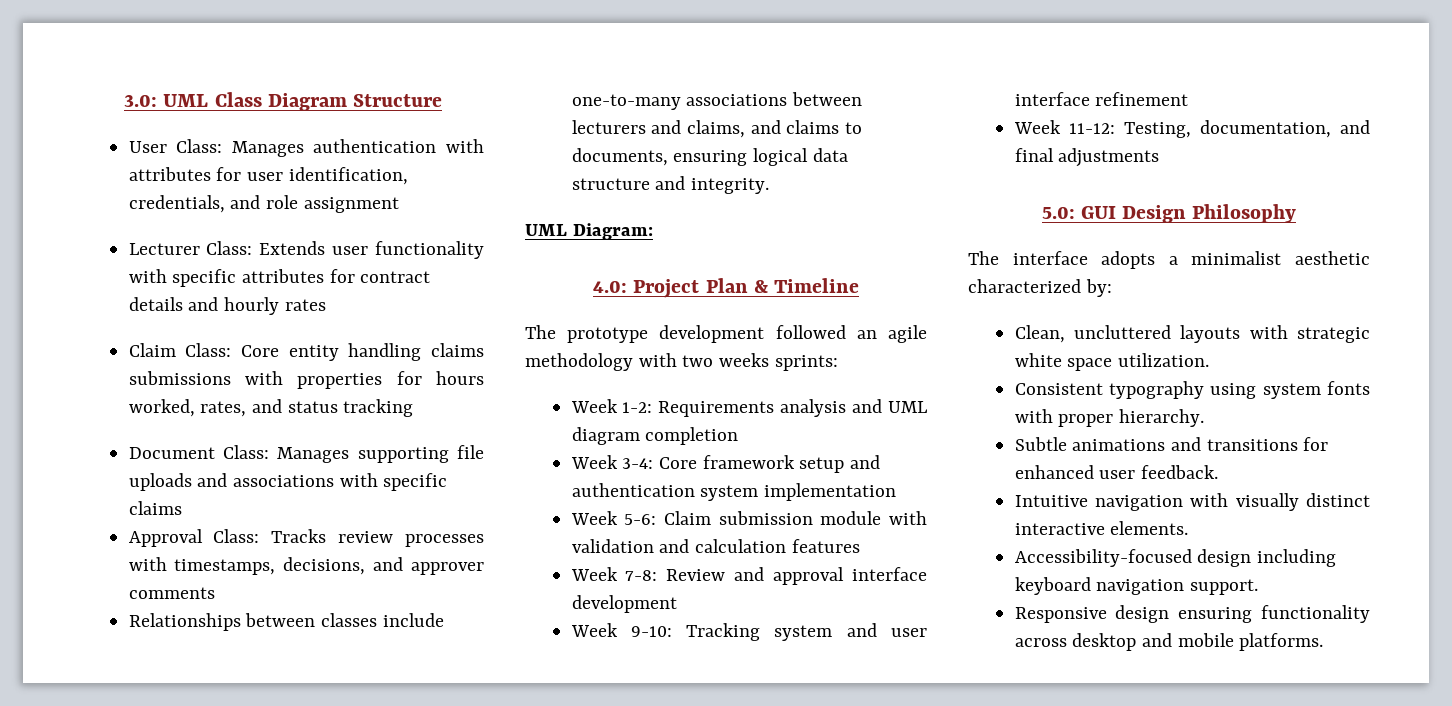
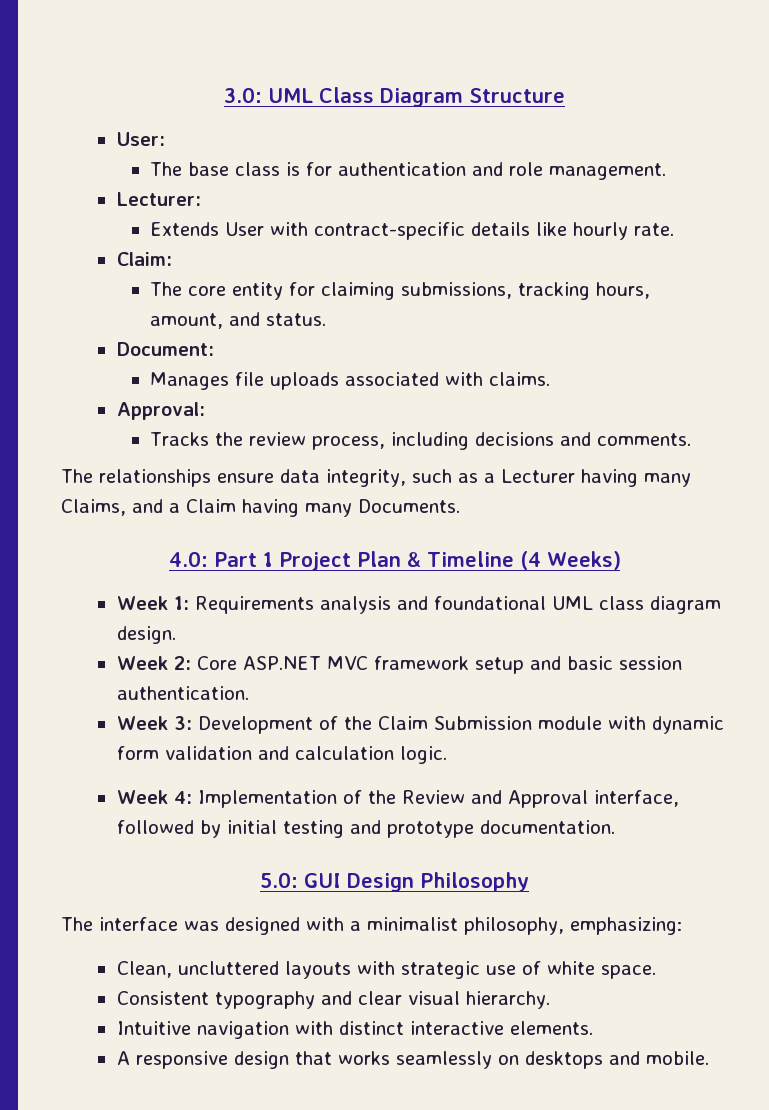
[128,139,484,157] [128,167,408,185] [128,195,399,213] [128,241,484,259] [128,269,431,287] [128,297,326,315] [128,343,484,361] [128,371,484,389] [128,399,414,417] [128,445,484,463] [128,473,448,491] [128,501,182,515] [128,529,484,547] [128,557,484,575] [128,587,215,599] [128,613,444,631] [571,92,862,110] [571,120,862,138] [571,148,848,166] [571,176,769,194] [525,223,653,240] User Class: Manages authentication with attributes for user identification, credentials, and role assignment // Lecturer Class: Extends user functionality with specific attributes for contract details and hourly rates // Claim Class: Core entity handling claims submissions with properties for hours worked, rates, and status tracking // Document Class: Manages supporting file uploads and associations with specific claims // Approval Class: Tracks review processes with timestamps, decisions, and approver comments // Relationships between classes include one-to-many associations between lecturers and claims, and claims to documents, ensuring logical data structure and integrity. // UML Diagram: -> [116,132,165,146] [150,162,667,180] [116,192,201,206] [150,222,675,240] [116,252,172,266] [150,282,651,300] [150,312,327,329] [116,342,214,356] [150,372,551,390] [116,402,205,420] [150,432,692,450] [61,469,691,487] [61,499,460,517] User: // The base class is for authentication and role management. // Lecturer: // Extends User with contract-specific details like hourly rate. // Claim: // The core entity for claiming submissions, tracking hours, amount, and status. // Document: // Manages file uploads associated with claims. // Approval: // Tracks the review process, including decisions and comments. // The relationships ensure data integrity, such as a Lecturer having many Claims, and a Claim having many Documents.
(628, 286) none -> [213,552,273,567] Part 1
[525,325,927,343] [525,353,838,371] [570,399,653,413] // The prototype development followed an agile methodology with two weeks sprints: // Week 1-2: -> [519,551,621,570] [116,596,189,610] (4 Weeks) // Week 1:
[888,401,927,413] [571,427,739,445] [570,455,880,473] [571,483,896,501] [570,511,927,525] UML diagram completion // Week 3-4: Core framework setup and authentication system implementation // Week 5-6: Claim submission module with -> [433,596,721,614] [116,626,176,644] [116,656,682,674] [116,686,249,700] [116,716,724,734] [116,746,159,760] foundational UML class diagram design. // Week 2: Core ASP.NET MVC framework setup and basic session authentication. // Week 3: Development of the Claim Submission module with dynamic form
[791,539,860,553] [570,567,927,585] [571,595,677,613] [570,623,927,641] [1014,92,1189,106] [1013,120,1370,138] [1014,148,1160,167] features // Week 7-8: Review and approval interface development // Week 9-10: Tracking system and user interface refinement // Week 11-12: Testing, documentation, and final adjustments -> [399,746,447,764] [116,790,679,808] [116,820,615,838] logic. // Week 4: Implementation of the Review and Approval interface, followed by initial testing and prototype documentation.
[1101,251,1370,269] [968,279,1112,297] adopts a minimalist aesthetic characterized by: -> [184,917,682,935] was designed with a minimalist philosophy, emphasizing:
[1014,353,1209,371] [1014,381,1370,399] [1014,409,1204,427] [1014,437,1329,451] [1014,465,1218,479] white space utilization. // Consistent typography using system fonts with proper hierarchy. // Subtle animations and transitions for enhanced user feedback. -> [485,961,656,979] [116,991,550,1009] use of white space. // Consistent typography and clear visual hierarchy.
[1235,493,1299,511] visually -> (333, 1028) none
[1014,549,1336,567] [1014,577,1258,595] [1014,605,1370,623] [1014,633,1324,651] Accessibility-focused design including keyboard navigation support. // Responsive design ensuring functionality across desktop and mobile platforms. -> [116,1051,709,1069] A responsive design that works seamlessly on desktops and mobile.

